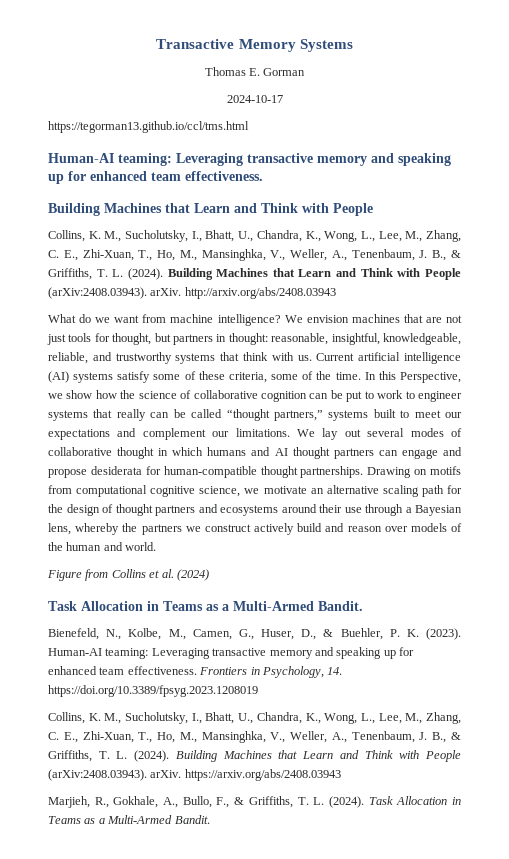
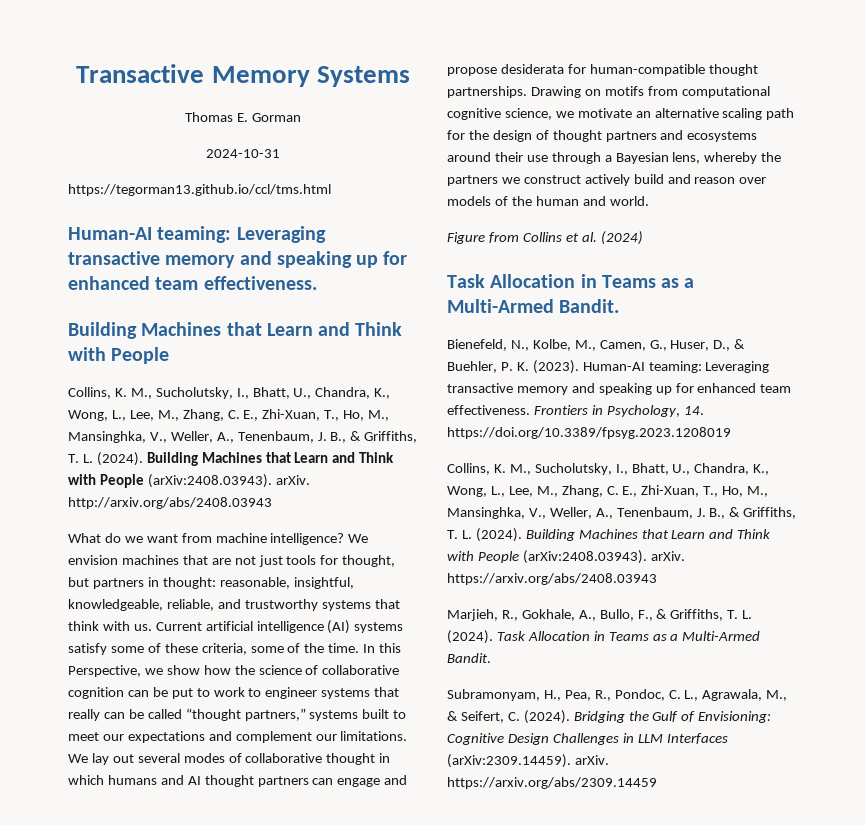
[226,95,283,103] 2024-10-17 -> [206,149,280,158] 2024-10-31
(210, 819) none -> [447,689,788,701] [447,710,772,724] [447,733,728,745] [447,754,609,768] [447,777,657,789] // Subramonyam, H., Pea, R., Pondoc, C. L., Agrawala, M., & Seifert, C. (2024). Bridging the Gulf of Envisioning: Cognitive Design Challenges in LLM Interfaces (arXiv:2309.14459). arXiv. https://arxiv.org/abs/2309.14459

